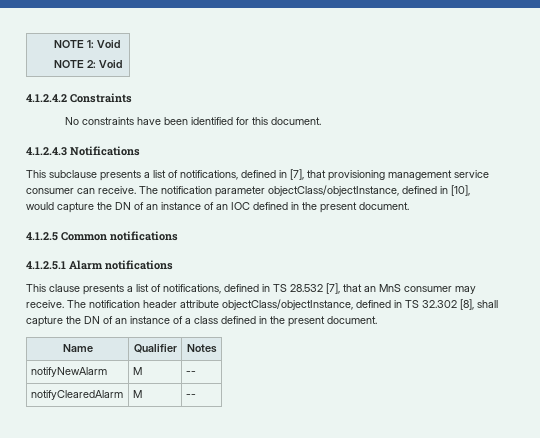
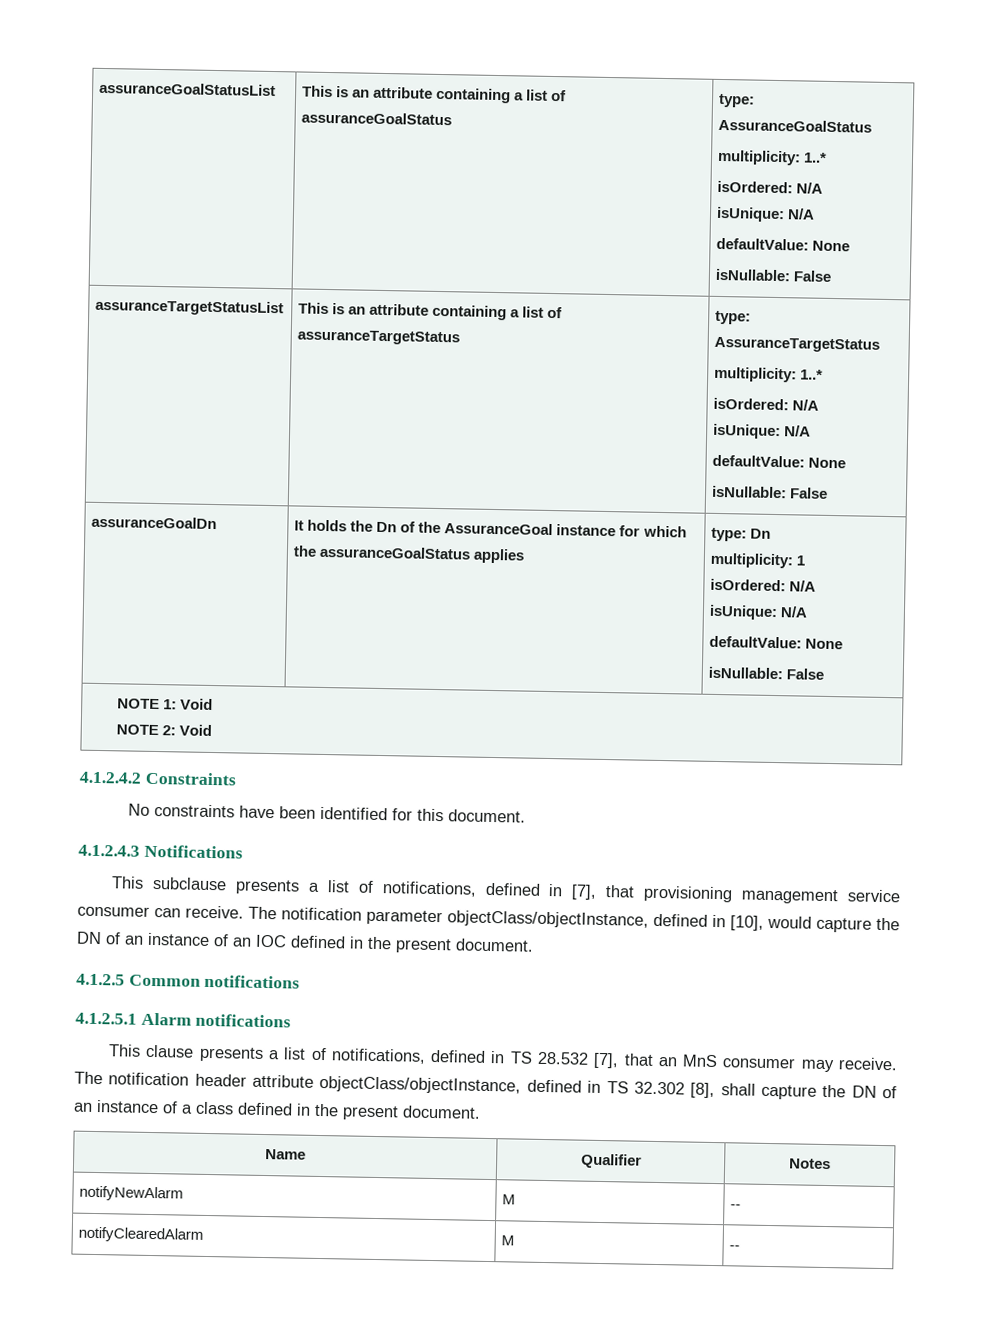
(54, 44) none -> [99,81,277,97] [302,85,568,104] [301,111,453,126] [718,93,756,108] [718,118,873,133] [717,149,828,166] [717,180,824,194] [716,206,816,223] [716,237,851,252] [715,268,833,282] [95,298,285,317] [298,302,564,321] [297,329,461,346] [715,310,752,325] [714,336,881,353] [714,366,824,383] [713,397,820,411] [713,423,812,440] [712,454,847,469] [711,485,829,499] [91,515,218,530] [294,519,687,538] [293,545,526,564] [711,527,772,542] [710,552,806,569] [710,578,817,592] [709,604,809,621] [709,635,844,650] [708,666,825,680] assuranceGoalStatusList | This is an attribute containing a list of assuranceGoalStatus | type: AssuranceGoalStatus // multiplicity: 1..* // isOrdered: N/A // isUnique: N/A // defaultValue: None // isNullable: False // assuranceTargetStatusList | This is an attribute containing a list of assuranceTargetStatus | type: AssuranceTargetStatus // multiplicity: 1..* // isOrdered: N/A // isUnique: N/A // defaultValue: None // isNullable: False // assuranceGoalDn | It holds the Dn of the AssuranceGoal instance for which the assuranceGoalStatus applies | type: Dn // multiplicity: 1 // isOrdered: N/A // isUnique: N/A // defaultValue: None // isNullable: False //

